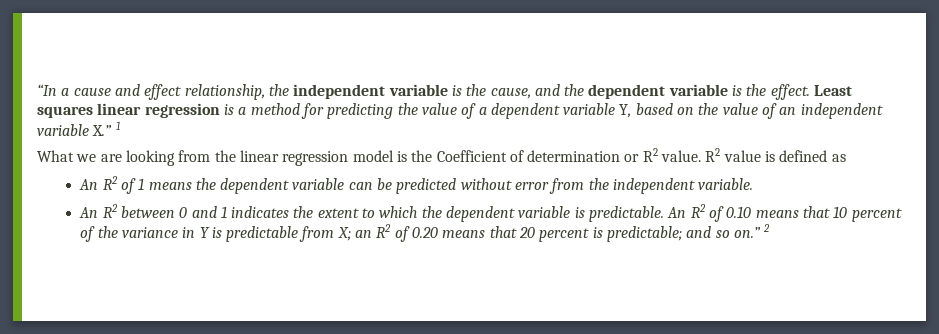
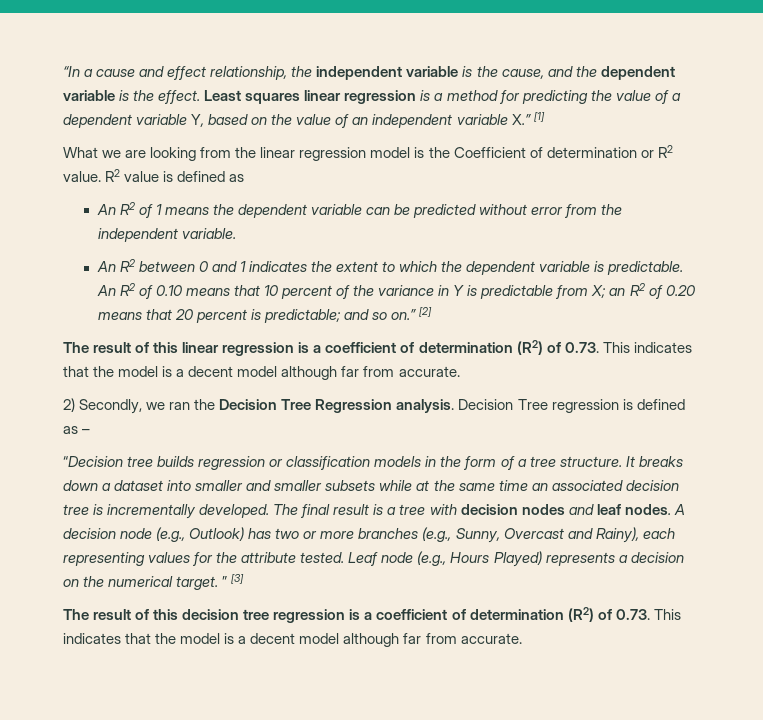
[115,121,120,130] 1 -> [533,112,545,122] [1]
[763,224,771,232] 2 -> [419,307,433,317] [63,340,692,356] [63,366,460,380] [63,398,685,414] [63,426,91,434] [63,456,683,470] [63,480,679,491] [63,504,685,519] [63,527,675,543] [63,551,684,567] [63,574,245,590] [63,607,681,623] [63,633,522,647] [2] // The result of this linear regression is a coefficient of determination (R2) of 0.73. This indicates that the model is a decent model although far from accurate. // 2) Secondly, we ran the Decision Tree Regression analysis. Decision Tree regression is defined as – // “Decision tree builds regression or classification models in the form of a tree structure. It breaks down a dataset into smaller and smaller subsets while at the same time an associated decision tree is incrementally developed. The final result is a tree with decision nodes and leaf nodes. A decision node (e.g., Outlook) has two or more branches (e.g., Sunny, Overcast and Rainy), each representing values for the attribute tested. Leaf node (e.g., Hours Played) represents a decision on the numerical target. ” [3] // The result of this decision tree regression is a coefficient of determination (R2) of 0.73. This indicates that the model is a decent model although far from accurate.

